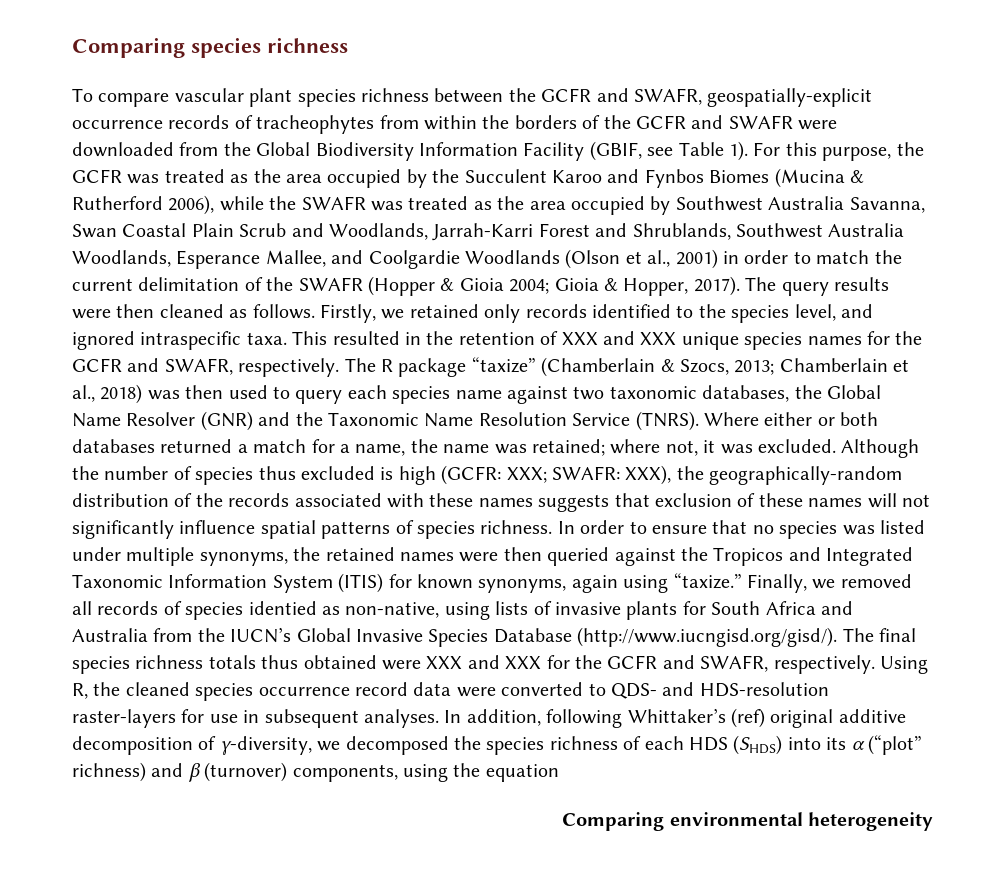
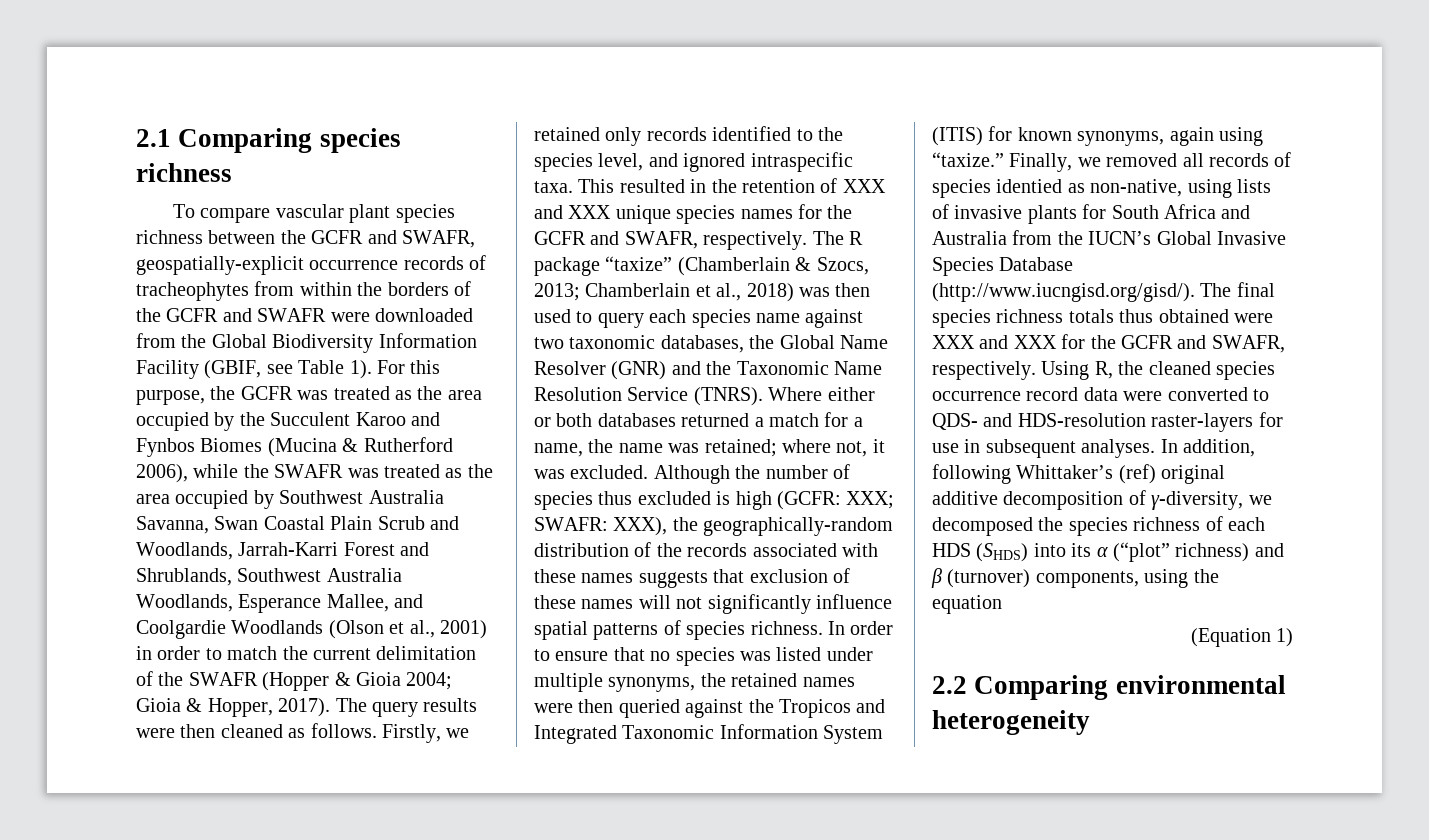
(72, 47) none -> [136,129,171,147] 2.1
(559, 773) none -> [1190,628,1293,647] [932,676,967,694] (Equation 1) // 2.2

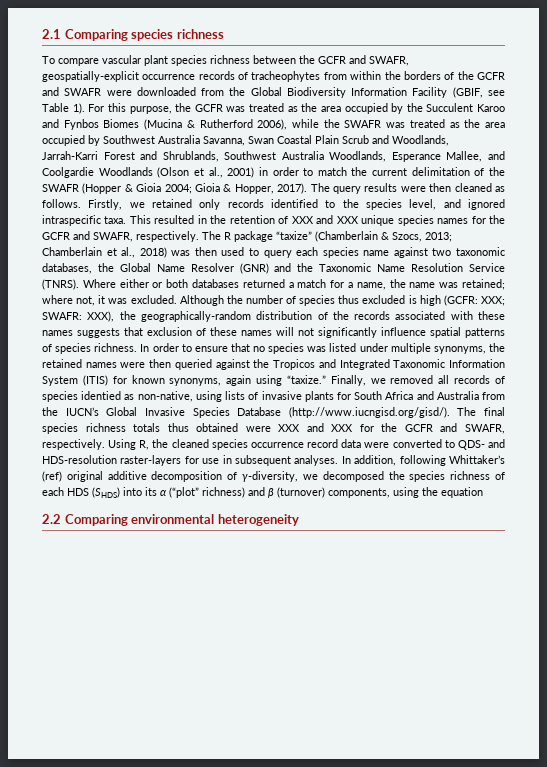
[1190,628,1293,647] // (Equation 1) -> (483, 492) none

